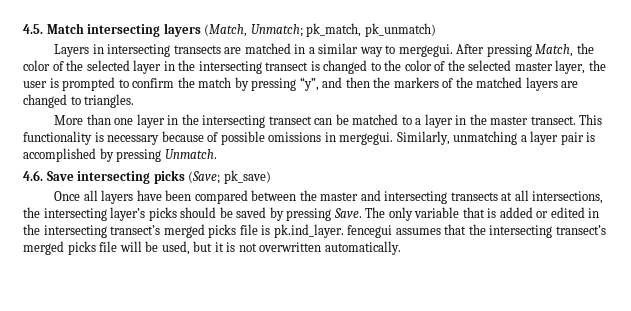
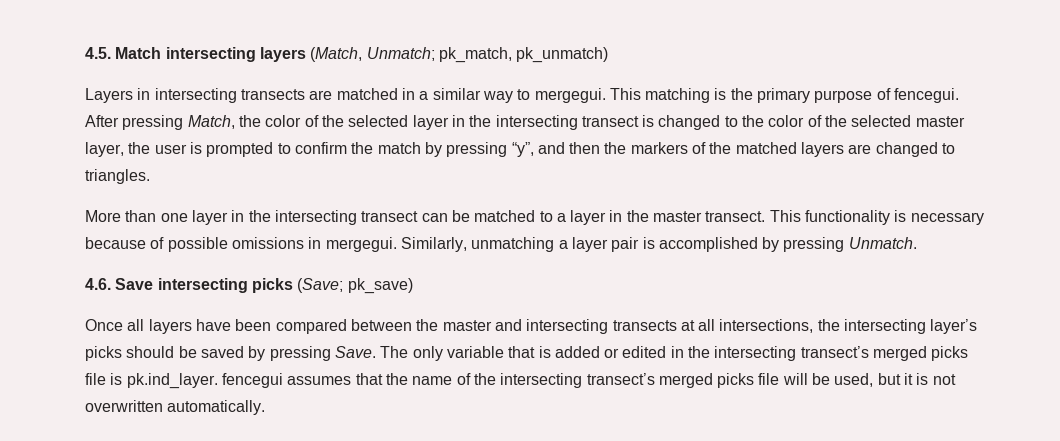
(453, 50) none -> [609,88,960,103] This matching is the primary purpose of fencegui.
(486, 229) none -> [412,373,496,385] name of the

